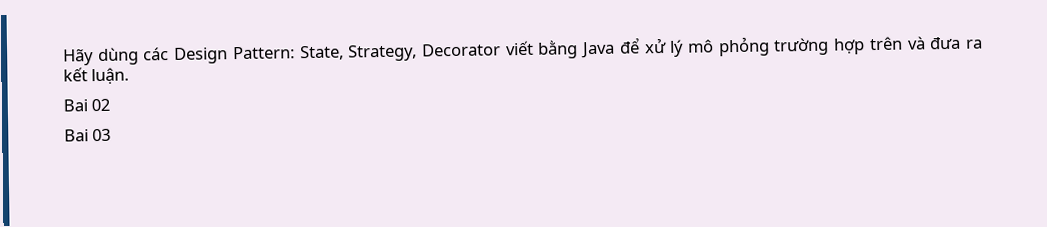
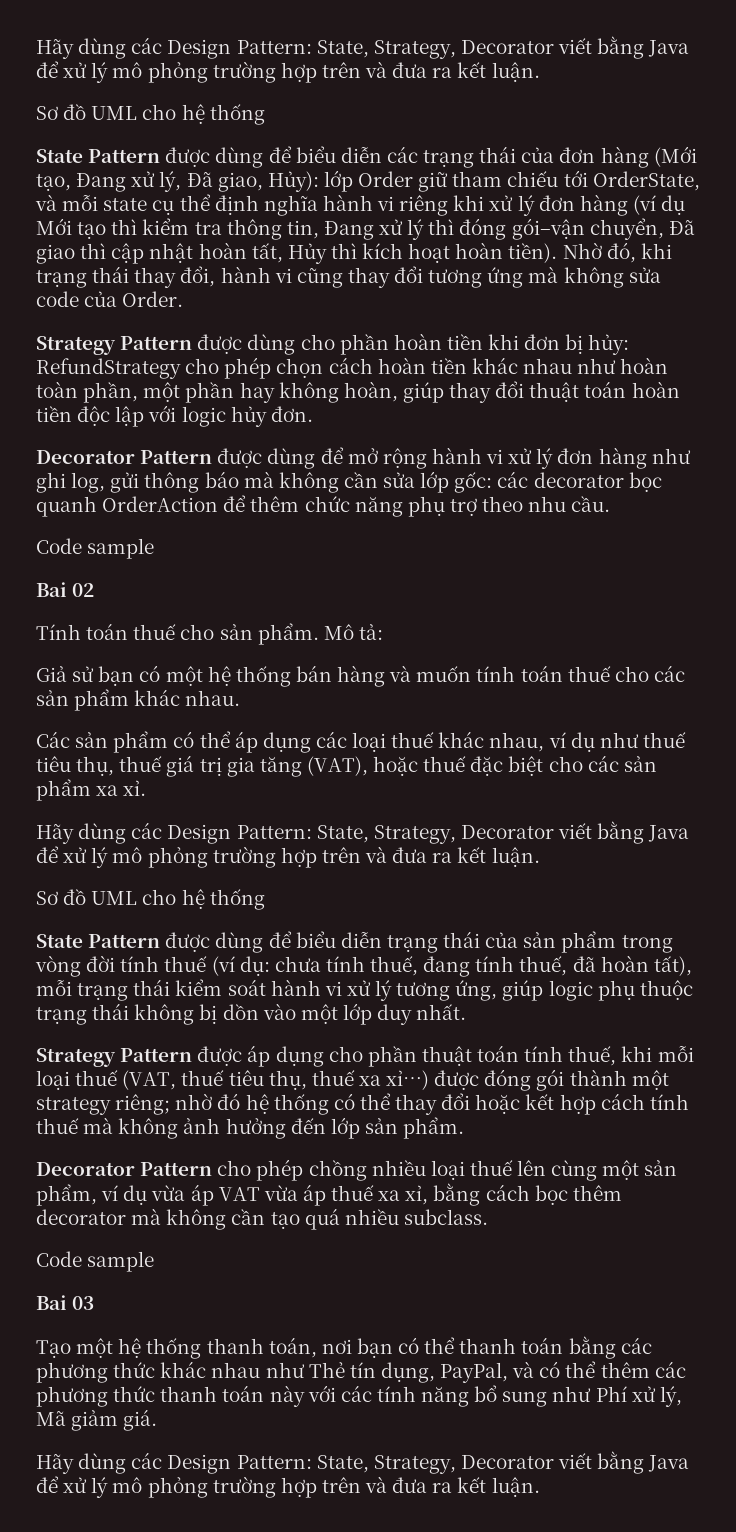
[63,98,111,112] [64,128,112,142] Bai 02 // Bai 03 -> [36,104,265,125] [36,146,697,168] [36,170,700,192] [35,194,686,216] [36,218,695,240] [36,242,672,264] [36,266,661,288] [36,291,184,307] [36,333,630,355] [36,357,669,379] [36,381,680,403] [36,405,313,427] [36,447,691,469] [36,471,662,493] [36,495,611,517] [36,538,155,559] [36,582,95,597] [36,623,383,645] [36,665,685,687] [36,689,241,711] [36,731,686,753] [36,755,657,777] [36,779,147,801] [36,821,690,844] [36,846,540,868] [36,889,265,910] [36,931,673,953] [35,955,692,977] [36,979,693,1001] [36,1003,467,1025] [36,1045,694,1067] [36,1069,669,1091] [36,1093,689,1115] [36,1117,465,1139] [36,1159,678,1181] [36,1183,622,1206] [36,1208,488,1230] [36,1251,155,1272] [36,1295,95,1310] [36,1336,652,1359] [36,1361,686,1383] [36,1385,682,1407] [36,1409,158,1431] [36,1451,690,1474] [36,1476,540,1498] Sơ đồ UML cho hệ thống // State Pattern được dùng để biểu diễn các trạng thái của đơn hàng (Mới tạo, Đang xử lý, Đã giao, Hủy): lớp Order giữ tham chiếu tới OrderState, và mỗi state cụ thể định nghĩa hành vi riêng khi xử lý đơn hàng (ví dụ Mới tạo thì kiểm tra thông tin, Đang xử lý thì đóng gói–vận chuyển, Đã giao thì cập nhật hoàn tất, Hủy thì kích hoạt hoàn tiền). Nhờ đó, khi trạng thái thay đổi, hành vi cũng thay đổi tương ứng mà không sửa code của Order. // Strategy Pattern được dùng cho phần hoàn tiền khi đơn bị hủy: RefundStrategy cho phép chọn cách hoàn tiền khác nhau như hoàn toàn phần, một phần hay không hoàn, giúp thay đổi thuật toán hoàn tiền độc lập với logic hủy đơn. // Decorator Pattern được dùng để mở rộng hành vi xử lý đơn hàng như ghi log, gửi thông báo mà không cần sửa lớp gốc: các decorator bọc quanh OrderAction để thêm chức năng phụ trợ theo nhu cầu. // Code sample // Bai 02 // Tính toán thuế cho sản phẩm. Mô tả: // Giả sử bạn có một hệ thống bán hàng và muốn tính toán thuế cho các sản phẩm khác nhau. // Các sản phẩm có thể áp dụng các loại thuế khác nhau, ví dụ như thuế tiêu thụ, thuế giá trị gia tăng (VAT), hoặc thuế đặc biệt cho các sản phẩm xa xỉ. // Hãy dùng các Design Pattern: State, Strategy, Decorator viết bằng Java để xử lý mô phỏng trường hợp trên và đưa ra kết luận. // Sơ đồ UML cho hệ thống // State Pattern được dùng để biểu diễn trạng thái của sản phẩm trong vòng đời tính thuế (ví dụ: chưa tính thuế, đang tính thuế, đã hoàn tất), mỗi trạng thái kiểm soát hành vi xử lý tương ứng, giúp logic phụ thuộc trạng thái không bị dồn vào một lớp duy nhất. // Strategy Pattern được áp dụng cho phần thuật toán tính thuế, khi mỗi loại thuế (VAT, thuế tiêu thụ, thuế xa xỉ…) được đóng gói thành một strategy riêng; nhờ đó hệ thống có thể thay đổi hoặc kết hợp cách tính thuế mà không ảnh hưởng đến lớp sản phẩm. // Decorator Pattern cho phép chồng nhiều loại thuế lên cùng một sản phẩm, ví dụ vừa áp VAT vừa áp thuế xa xỉ, bằng cách bọc thêm decorator mà không cần tạo quá nhiều subclass. // Code sample // Bai 03 // Tạo một hệ thống thanh toán, nơi bạn có thể thanh toán bằng các phương thức khác nhau như Thẻ tín dụng, PayPal, và có thể thêm các phương thức thanh toán này với các tính năng bổ sung như Phí xử lý, Mã giảm giá. // Hãy dùng các Design Pattern: State, Strategy, Decorator viết bằng Java để xử lý mô phỏng trường hợp trên và đưa ra kết luận.

